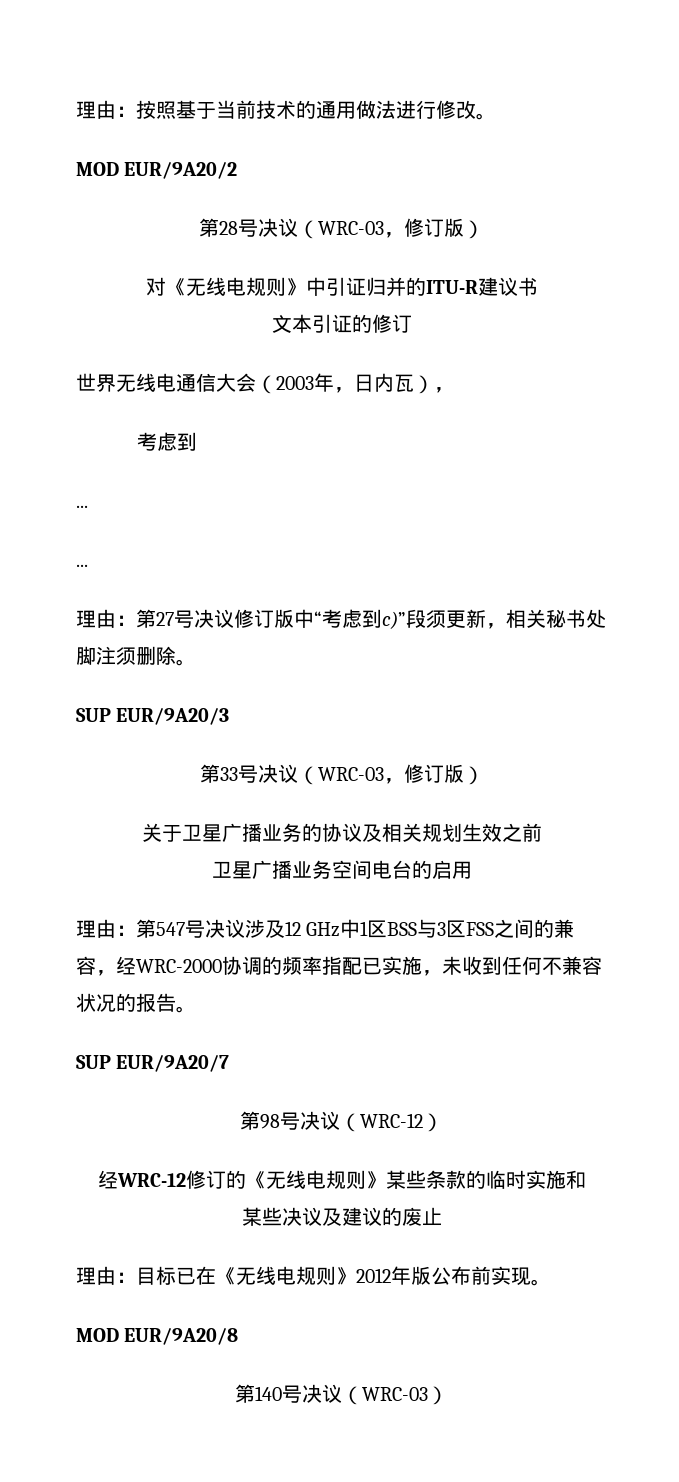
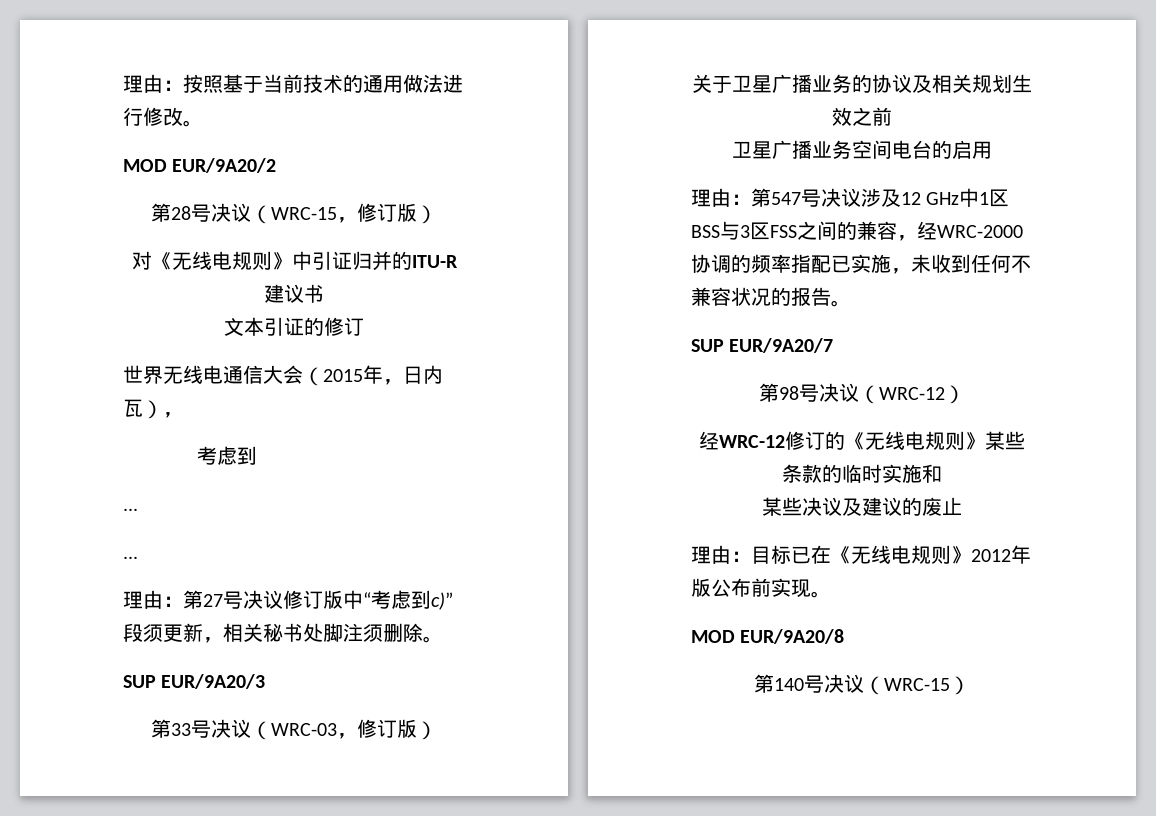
[318,221,384,235] WRC-03 -> [271,207,337,220] WRC-15
[276,376,314,390] 2003 -> [323,369,363,382] 2015
[362,1387,428,1401] WRC-03 -> [884,678,950,691] WRC-15

